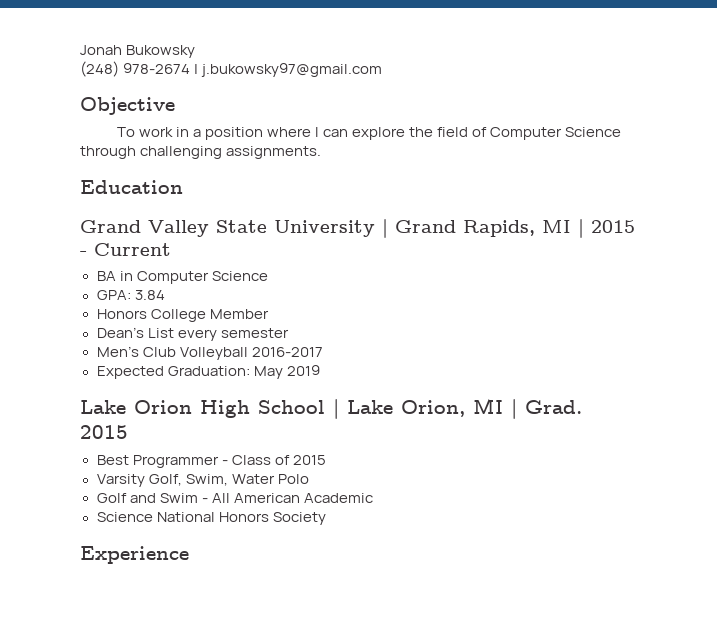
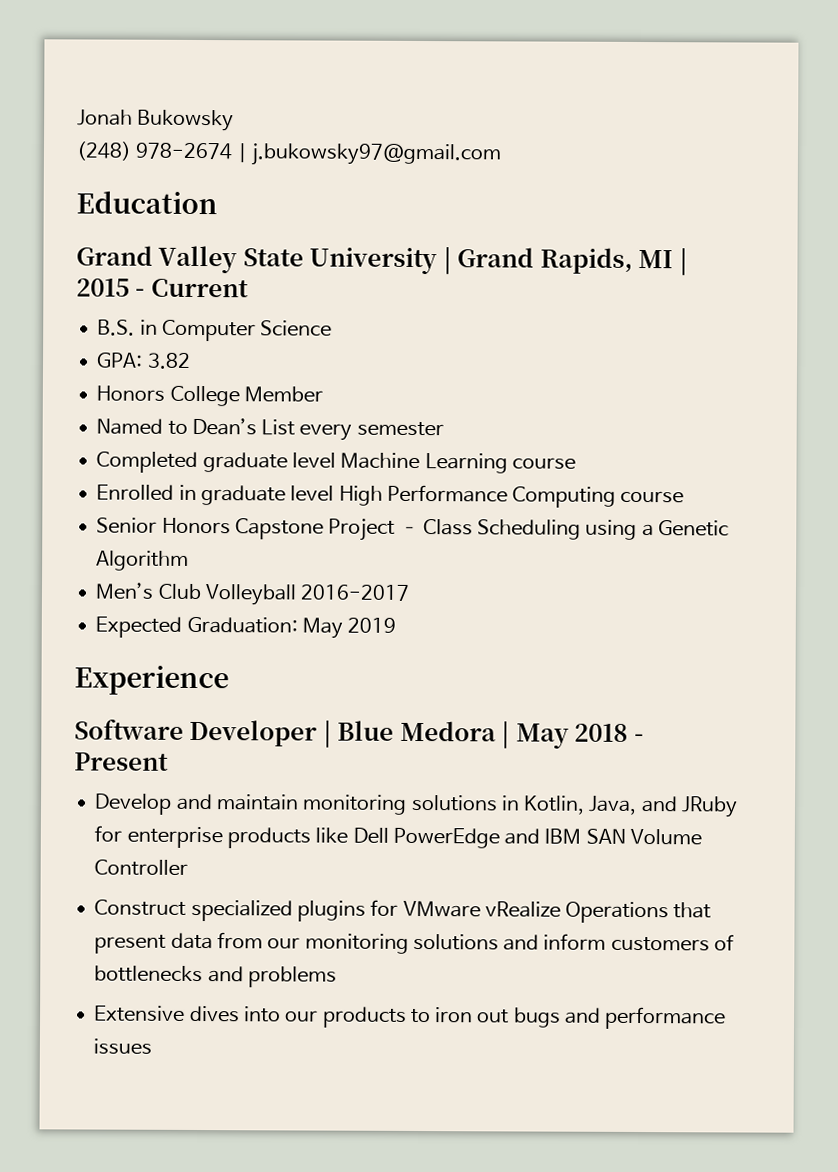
[80,97,175,115] [116,127,622,140] [80,146,322,159] // Objective // To work in a position where I can explore the field of Computer Science through challenging assignments. -> (502, 155) none
[96,271,116,281] BA -> [97,319,136,336] B.S.
[134,290,165,300] 3.84 -> [146,352,191,369] 3.82
(269, 314) none -> [96,418,188,435] Named to
(289, 333) none -> [96,451,576,474] [96,484,685,508] [96,517,729,541] [96,550,190,571] // Completed graduate level Machine Learning course // Enrolled in graduate level High Performance Computing course // Senior Honors Capstone Project – Class Scheduling using a Genetic Algorithm
[80,398,582,419] [80,425,128,439] [96,455,326,468] [96,474,309,487] [96,493,373,503] [96,512,326,525] [80,546,189,564] Lake Orion High School | Lake Orion, MI | Grad. 2015 // Best Programmer - Class of 2015 // Varsity Golf, Swim, Water Polo // Golf and Swim - All American Academic // Science National Honors Society // Experience -> [74,665,229,696] [74,718,644,749] [74,752,169,771] [94,793,738,818] [94,825,702,849] [94,859,189,876] [94,899,712,924] [94,932,734,954] [94,965,337,988] [94,1005,727,1030] [93,1038,153,1055] Experience // Software Developer | Blue Medora | May 2018 - Present // Develop and maintain monitoring solutions in Kotlin, Java, and JRuby for enterprise products like Dell PowerEdge and IBM SAN Volume Controller // Construct specialized plugins for VMware vRealize Operations that present data from our monitoring solutions and inform customers of bottlenecks and problems // Extensive dives into our products to iron out bugs and performance issues

